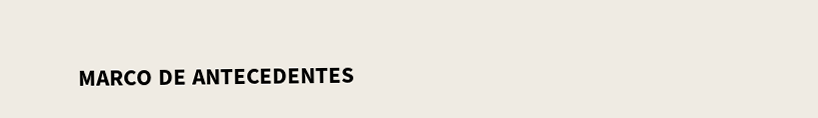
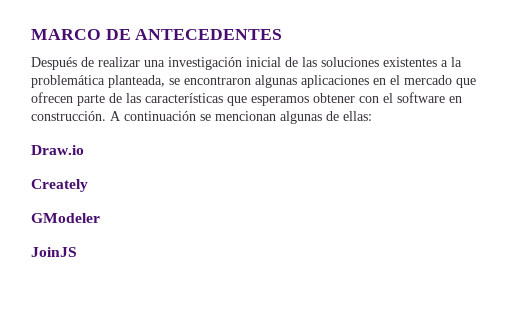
(356, 76) none -> [31,57,462,70] [31,75,476,88] [31,92,462,106] [31,111,372,124] [31,145,84,155] [31,179,88,192] [31,213,100,223] [31,247,77,257] // Después de realizar una investigación inicial de las soluciones existentes a la problemática planteada, se encontraron algunas aplicaciones en el mercado que ofrecen parte de las características que esperamos obtener con el software en construcción. A continuación se mencionan algunas de ellas: // Draw.io // Creately // GModeler // JoinJS

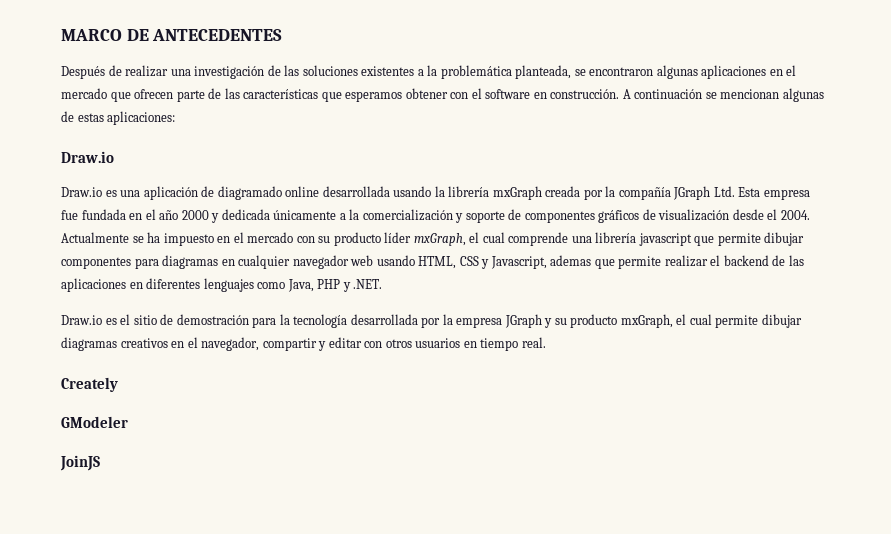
[246,57,281,67] inicial -> (265, 72) none
[343,111,372,121] [31,145,84,155] ellas: // Draw.io -> [77,111,176,125] [61,151,114,163] [61,186,810,200] [61,209,810,223] [61,232,805,246] [61,255,804,269] [61,278,383,292] [61,314,802,328] [61,337,546,351] estas aplicaciones: // Draw.io // Draw.io es una aplicación de diagramado online desarrollada usando la librería mxGraph creada por la compañía JGraph Ltd. Esta empresa fue fundada en el año 2000 y dedicada únicamente a la comercialización y soporte de componentes gráficos de visualización desde el 2004. Actualmente se ha impuesto en el mercado con su producto líder mxGraph, el cual comprende una librería javascript que permite dibujar componentes para diagramas en cualquier navegador web usando HTML, CSS y Javascript, ademas que permite realizar el backend de las aplicaciones en diferentes lenguajes como Java, PHP y .NET. // Draw.io es el sitio de demostración para la tecnología desarrollada por la empresa JGraph y su producto mxGraph, el cual permite dibujar diagramas creativos en el navegador, compartir y editar con otros usuarios en tiempo real.

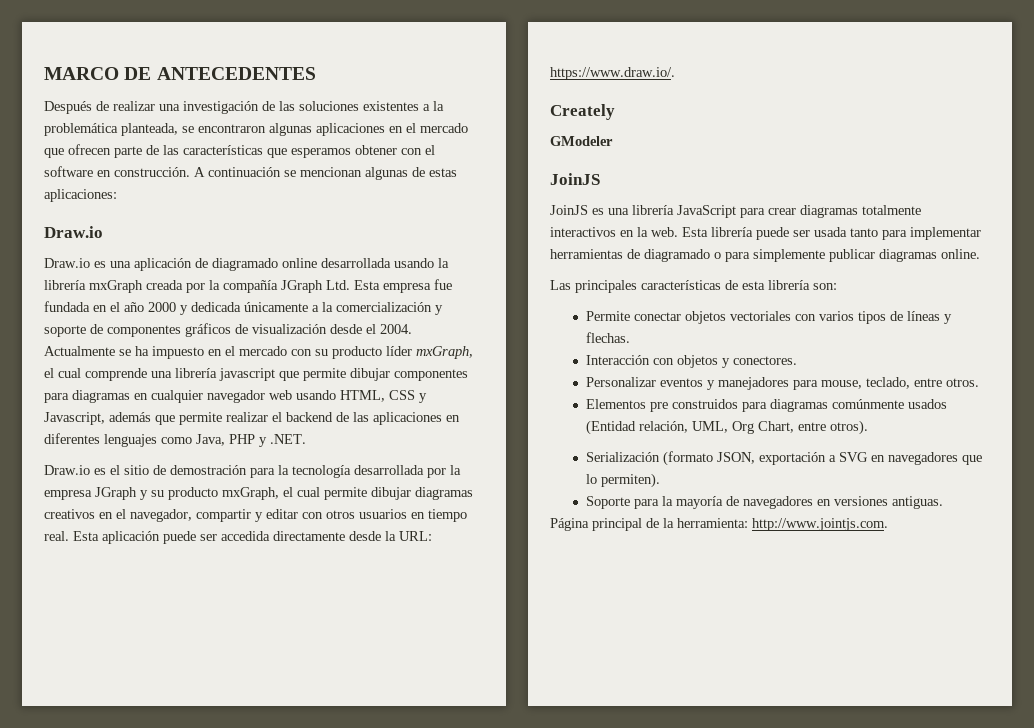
[550,255,592,266] ademas -> [109,412,151,422] además
[61,377,118,392] [61,416,128,428] [60,455,100,471] // Creately // GModeler // JoinJS -> [73,531,432,544] [550,67,675,80] [550,104,615,120] [550,136,613,146] [550,173,600,185] [550,205,921,218] [550,227,981,240] [550,249,980,262] [550,280,837,293] [586,311,953,324] [586,332,631,343] [586,355,798,368] [586,377,980,390] [586,399,948,412] [586,420,869,435] [586,451,983,466] [586,473,661,488] [586,496,944,509] [550,518,888,531] Esta aplicación puede ser accedida directamente desde la URL: https://www.draw.io/. // Creately // GModeler // JoinJS // JoinJS es una librería JavaScript para crear diagramas totalmente interactivos en la web. Esta librería puede ser usada tanto para implementar herramientas de diagramado o para simplemente publicar diagramas online. // Las principales características de esta librería son: // Permite conectar objetos vectoriales con varios tipos de líneas y flechas. // Interacción con objetos y conectores. // Personalizar eventos y manejadores para mouse, teclado, entre otros. // Elementos pre construidos para diagramas comúnmente usados (Entidad relación, UML, Org Chart, entre otros). // Serialización (formato JSON, exportación a SVG en navegadores que lo permiten). // Soporte para la mayoría de navegadores en versiones antiguas. // Página principal de la herramienta: http://www.jointjs.com.

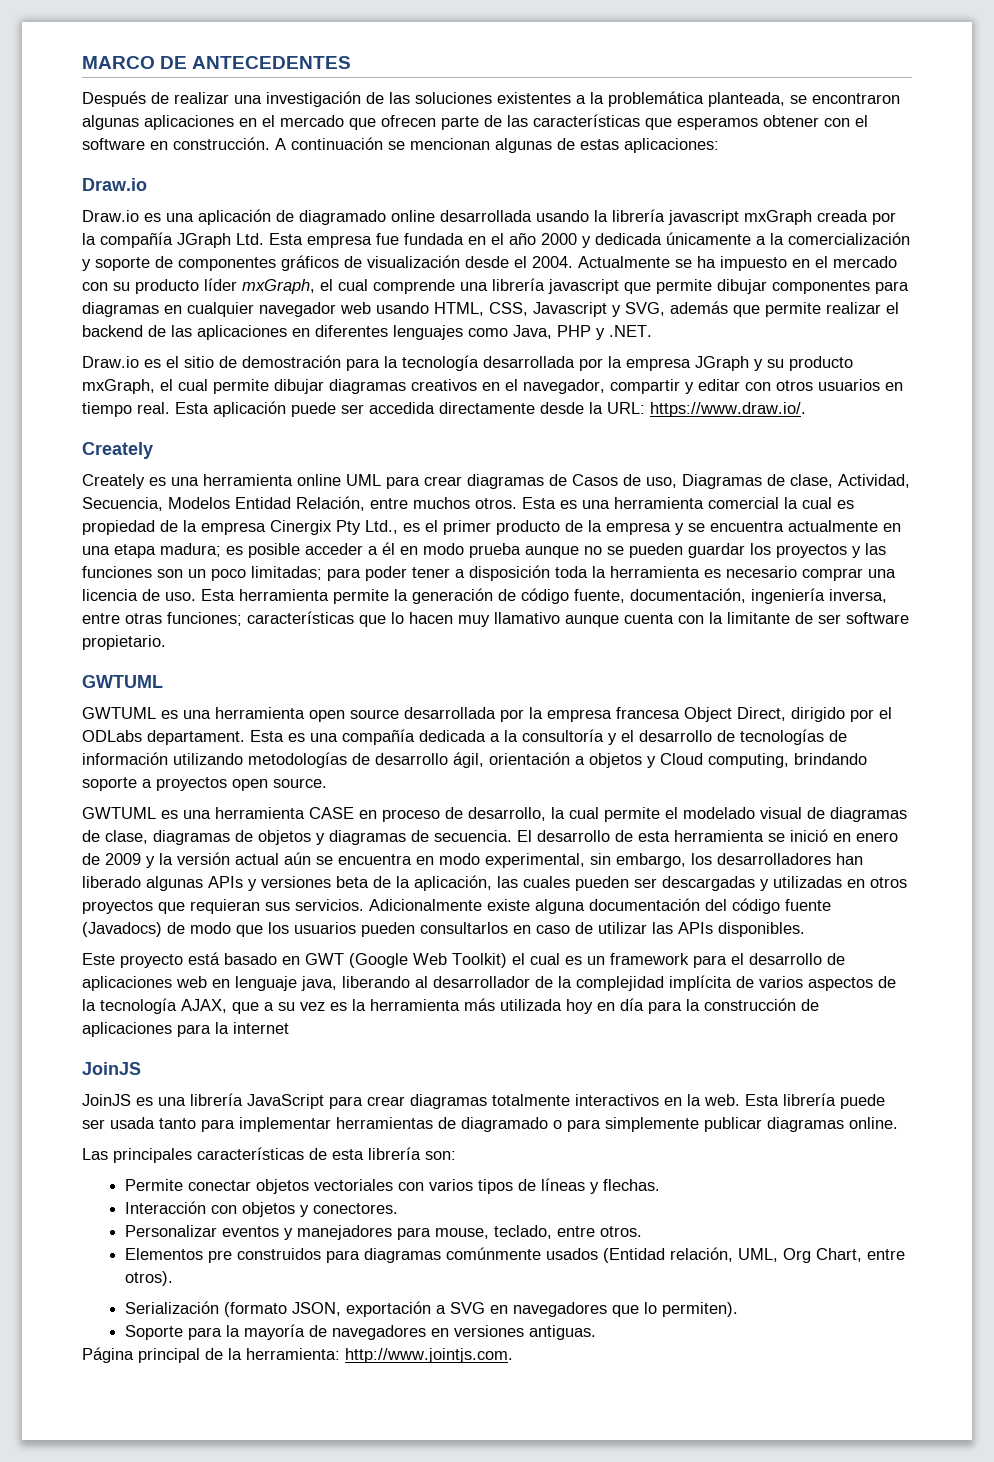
(86, 285) none -> [668,210,739,225] javascript
[389,390,427,403] [44,412,105,425] CSS y Javascript, -> [489,302,665,317] CSS, Javascript y SVG,
[550,136,613,146] GModeler -> [82,474,910,489] [82,496,854,511] [82,520,901,535] [82,542,886,558] [82,565,896,581] [82,588,887,604] [82,611,909,627] [82,635,166,650] [82,675,163,688] [82,707,892,722] [82,729,847,745] [82,752,867,768] [82,777,327,791] [82,807,907,822] [82,829,898,845] [82,852,863,868] [82,875,907,891] [82,898,831,914] [82,922,805,937] [82,952,845,968] [82,975,896,991] [82,998,819,1014] [82,1022,289,1037] Creately es una herramienta online UML para crear diagramas de Casos de uso, Diagramas de clase, Actividad, Secuencia, Modelos Entidad Relación, entre muchos otros. Esta es una herramienta comercial la cual es propiedad de la empresa Cinergix Pty Ltd., es el primer producto de la empresa y se encuentra actualmente en una etapa madura; es posible acceder a él en modo prueba aunque no se pueden guardar los proyectos y las funciones son un poco limitadas; para poder tener a disposición toda la herramienta es necesario comprar una licencia de uso. Esta herramienta permite la generación de código fuente, documentación, ingeniería inversa, entre otras funciones; características que lo hacen muy llamativo aunque cuenta con la limitante de ser software propietario. // GWTUML // GWTUML es una herramienta open source desarrollada por la empresa francesa Object Direct, dirigido por el ODLabs departament. Esta es una compañía dedicada a la consultoría y el desarrollo de tecnologías de información utilizando metodologías de desarrollo ágil, orientación a objetos y Cloud computing, brindando soporte a proyectos open source. // GWTUML es una herramienta CASE en proceso de desarrollo, la cual permite el modelado visual de diagramas de clase, diagramas de objetos y diagramas de secuencia. El desarrollo de esta herramienta se inició en enero de 2009 y la versión actual aún se encuentra en modo experimental, sin embargo, los desarrolladores han liberado algunas APIs y versiones beta de la aplicación, las cuales pueden ser descargadas y utilizadas en otros proyectos que requieran sus servicios. Adicionalmente existe alguna documentación del código fuente (Javadocs) de modo que los usuarios pueden consultarlos en caso de utilizar las APIs disponibles. // Este proyecto está basado en GWT (Google Web Toolkit) el cual es un framework para el desarrollo de aplicaciones web en lenguaje java, liberando al desarrollador de la complejidad implícita de varios aspectos de la tecnología AJAX, que a su vez es la herramienta más utilizada hoy en día para la construcción de aplicaciones para la internet

